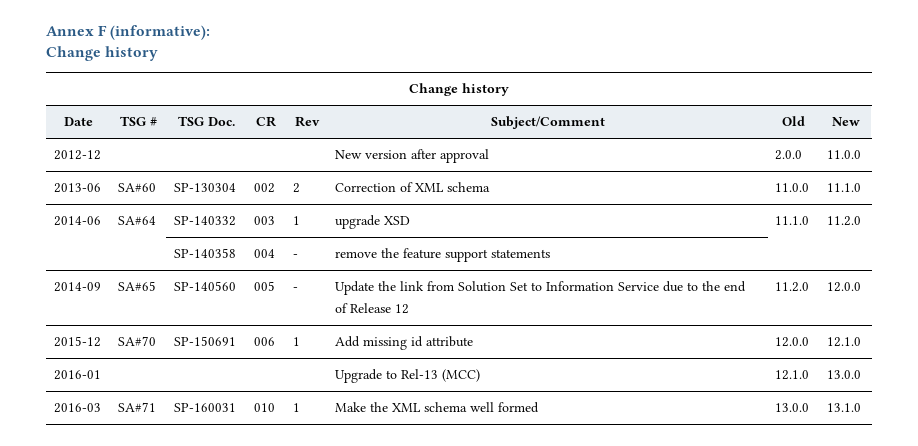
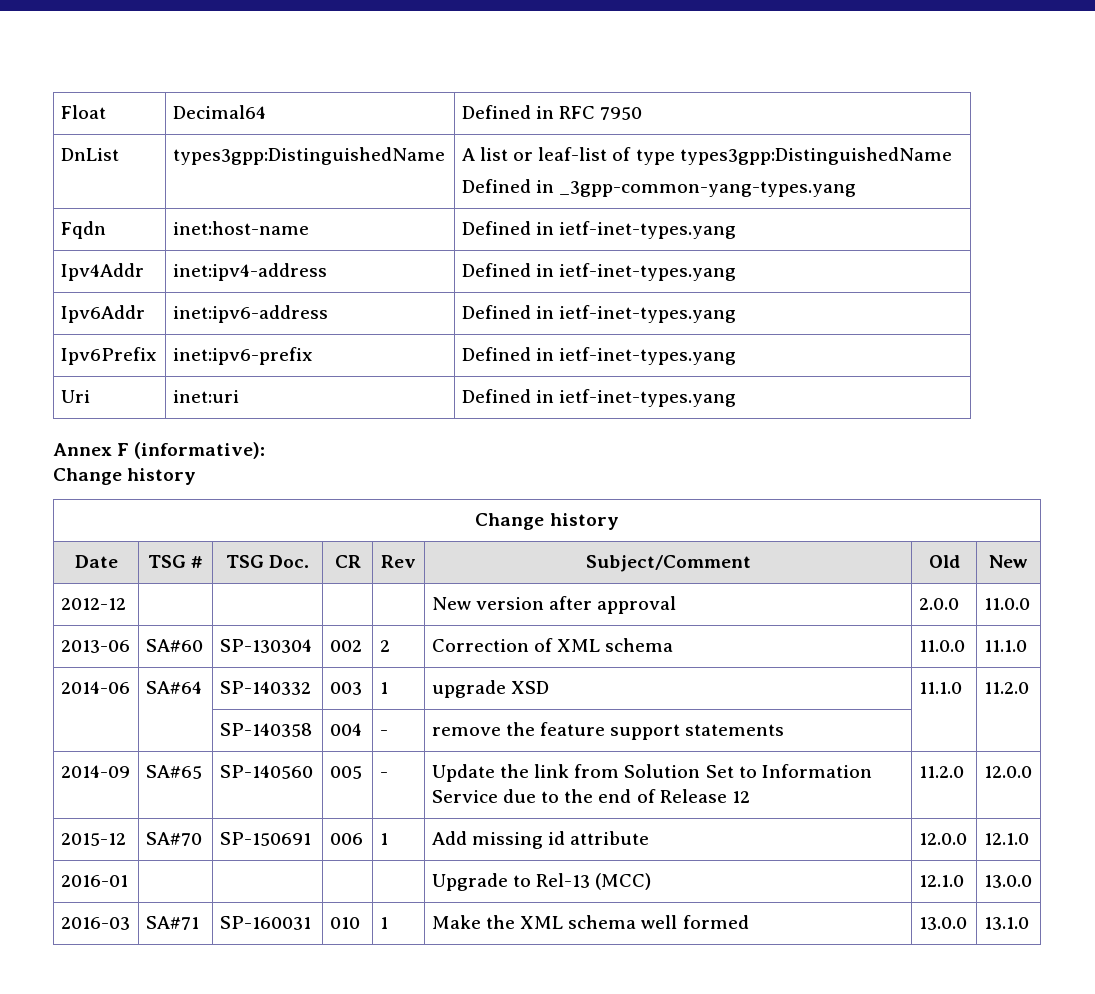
(46, 31) none -> [60,105,106,119] [172,105,266,119] [461,105,643,120] [60,148,119,161] [172,147,445,165] [461,147,952,165] [461,179,857,197] [60,221,106,239] [172,221,309,235] [461,221,737,239] [60,263,144,281] [172,263,327,281] [461,263,737,281] [60,305,145,323] [172,305,328,323] [461,305,737,323] [60,347,157,365] [172,347,313,365] [461,347,737,365] [60,390,90,403] [172,390,239,403] [461,389,737,407] Float | Decimal64 | Defined in RFC 7950 // DnList | types3gpp:DistinguishedName | A list or leaf-list of type types3gpp:DistinguishedName // Defined in _3gpp-common-yang-types.yang // Fqdn | inet:host-name | Defined in ietf-inet-types.yang // Ipv4Addr | inet:ipv4-address | Defined in ietf-inet-types.yang // Ipv6Addr | inet:ipv6-address | Defined in ietf-inet-types.yang // Ipv6Prefix | inet:ipv6-prefix | Defined in ietf-inet-types.yang // Uri | inet:uri | Defined in ietf-inet-types.yang //

